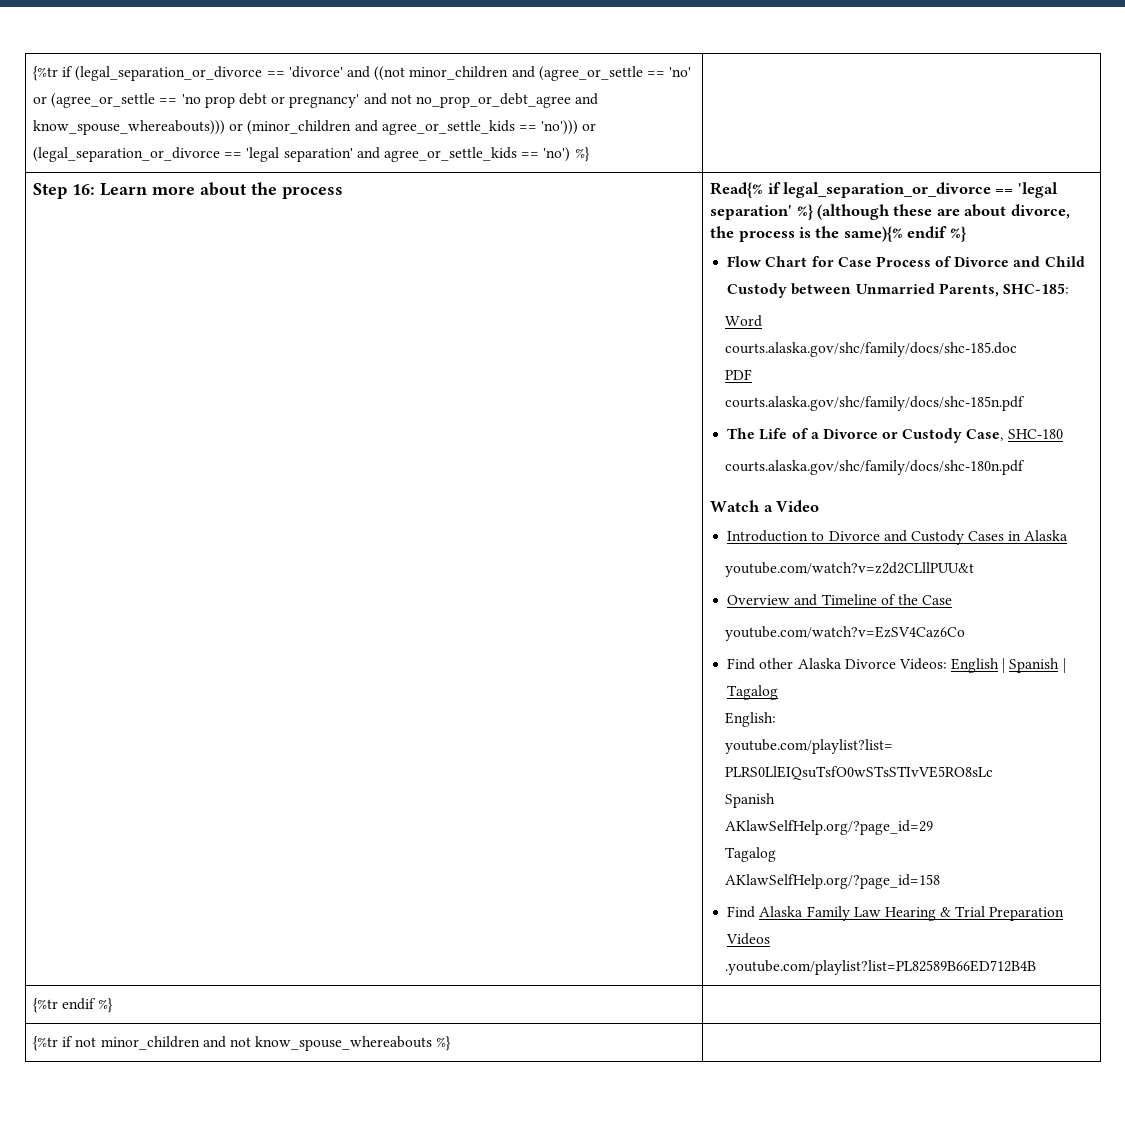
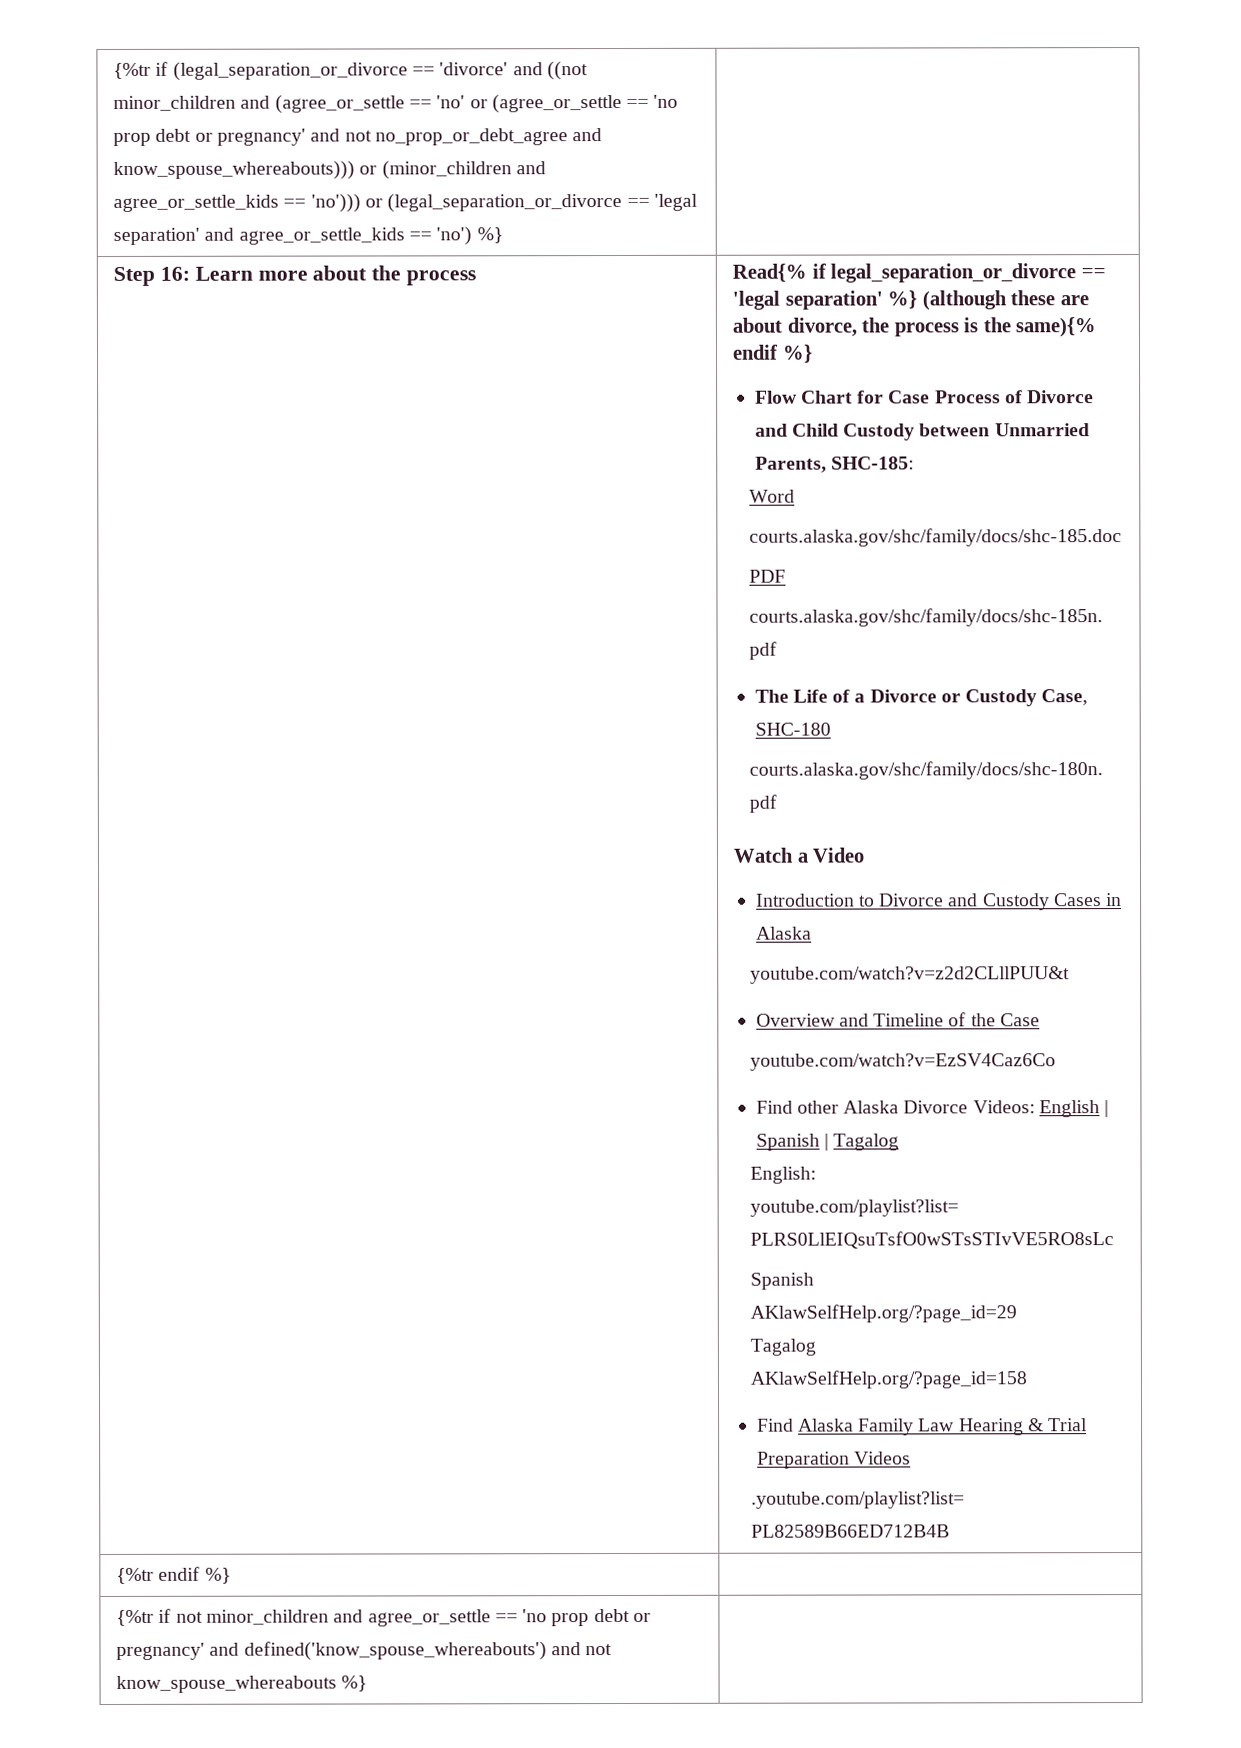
(226, 1042) none -> [367,1608,651,1627] [116,1641,581,1661] agree_or_settle == 'no prop debt or pregnancy' and defined('know_spouse_whereabouts') and

